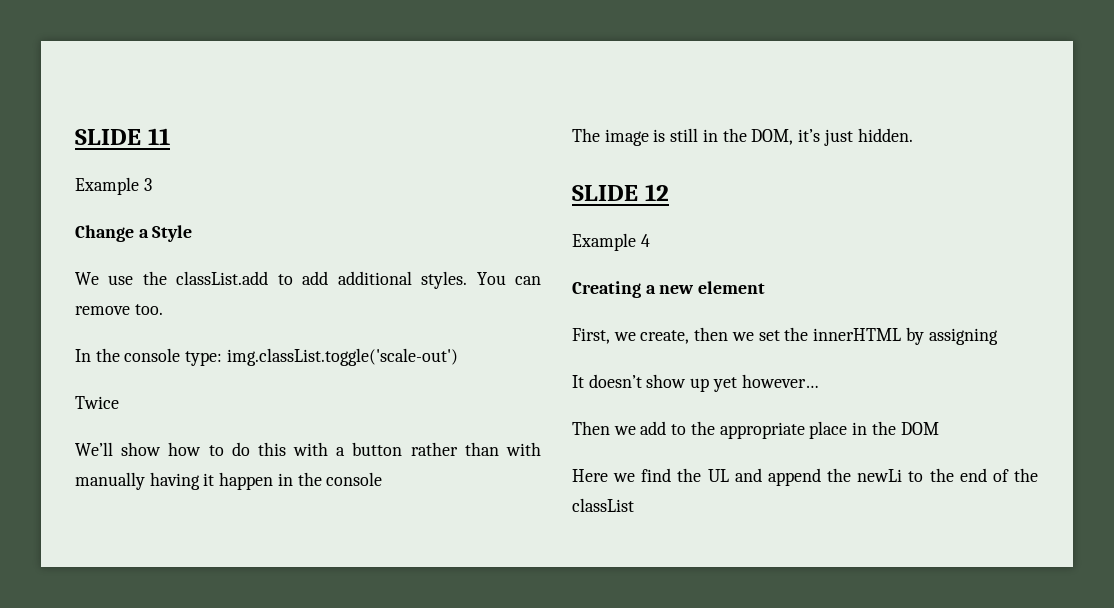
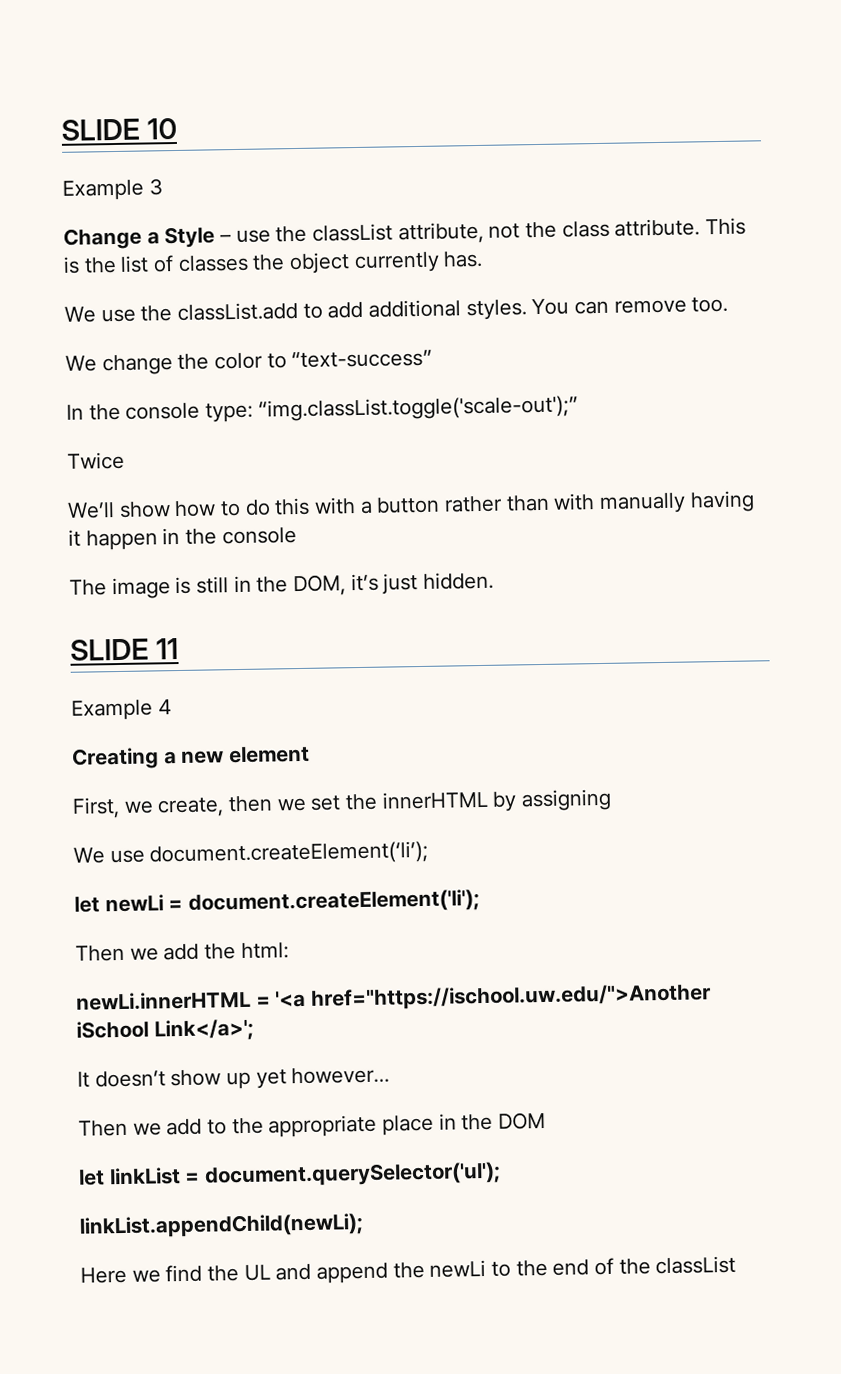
[75,128,170,145] SLIDE 11 -> [61,117,177,141] SLIDE 10
(193, 233) none -> [219,217,747,245] [63,250,484,275] – use the classList attribute, not the class attribute. This is the list of classes the object currently has.
(163, 309) none -> [65,349,433,376] // We change the color to “text-success”
[226,348,458,366] img.classList.toggle('scale-out') -> [257,395,578,422] “img.classList.toggle('scale-out');”
[644,184,669,201] 12 -> [155,638,179,660] 11
(998, 336) none -> [73,840,429,867] [74,889,481,915] [75,942,289,962] [76,983,712,1011] [76,1018,254,1042] // We use document.createElement(‘li’); // let newLi = document.createElement('li'); // Then we add the html: // newLi.innerHTML = '<a href="https://ischool.uw.edu/">Another iSchool Link</a>';
(939, 428) none -> [78,1161,502,1188] [79,1213,364,1239] // let linkList = document.querySelector('ul'); // linkList.appendChild(newLi);

